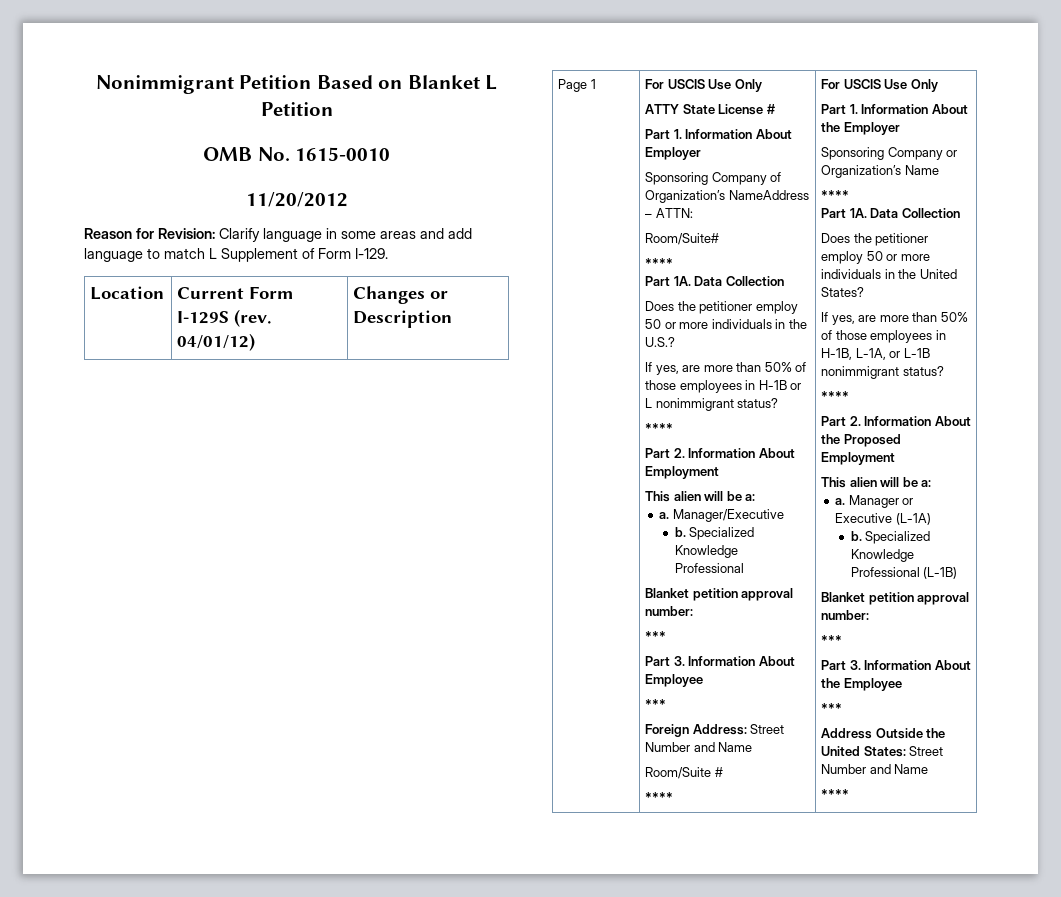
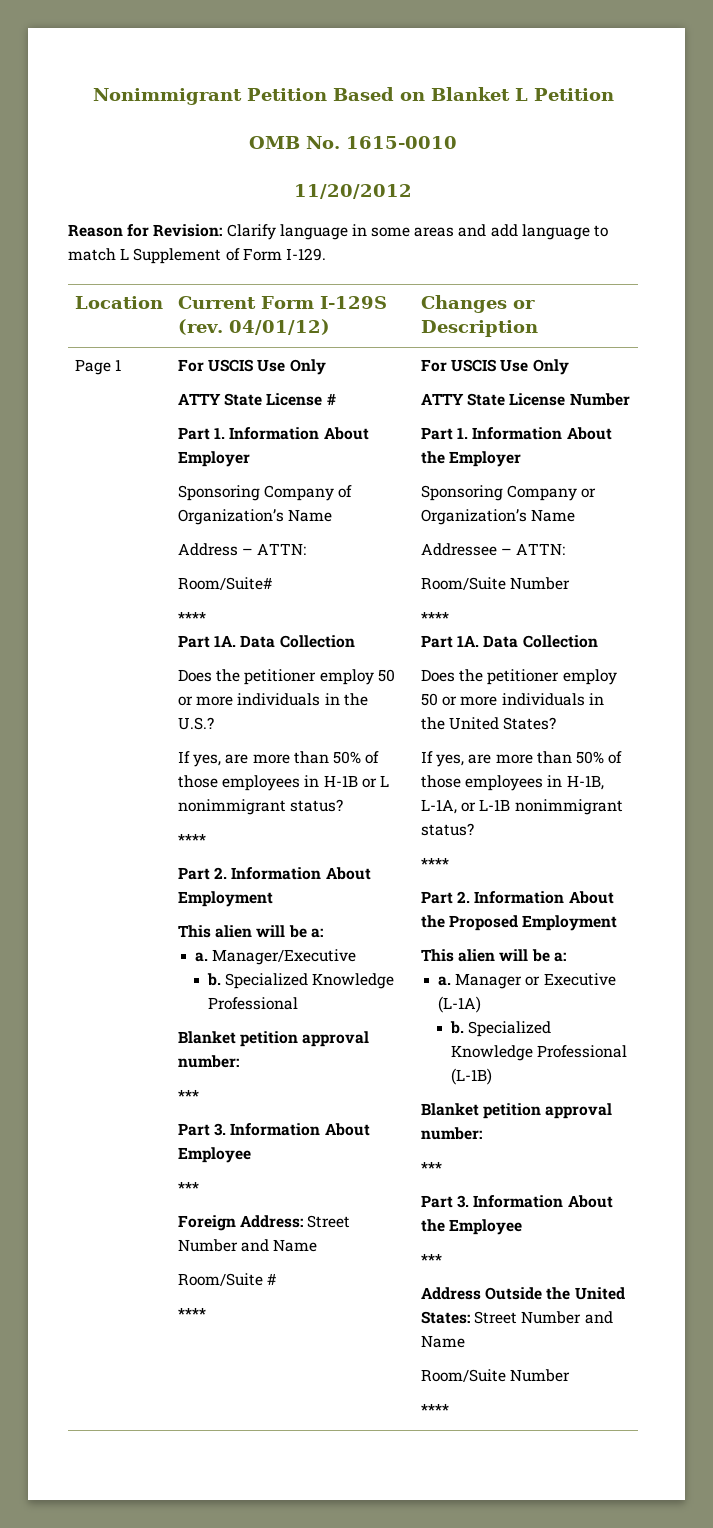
[728,190,809,200] NameAddress -> [288,509,333,522] [178,543,239,556] Name // Address
(938, 85) none -> [421,393,630,406] // ATTY State License Number
(939, 170) none -> [421,543,566,556] [421,577,571,590] // Addressee – ATTN: // Room/Suite Number
(929, 769) none -> [421,1369,571,1382] // Room/Suite Number

